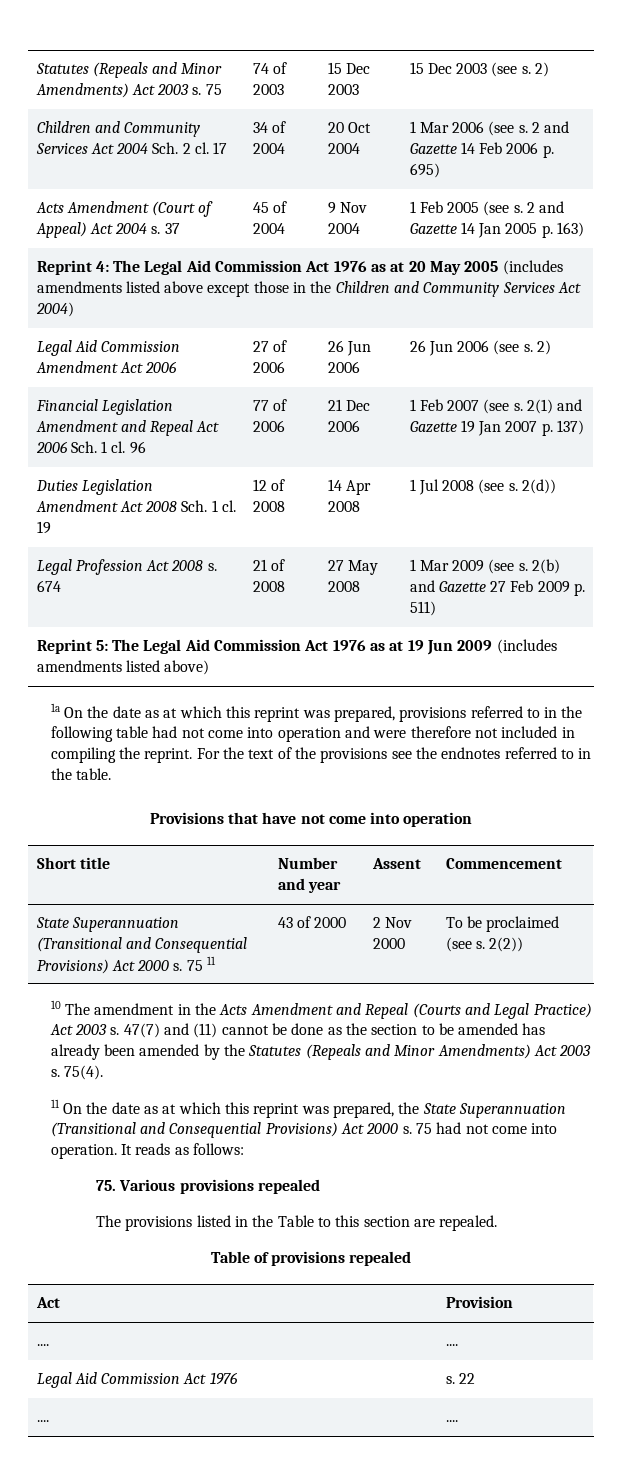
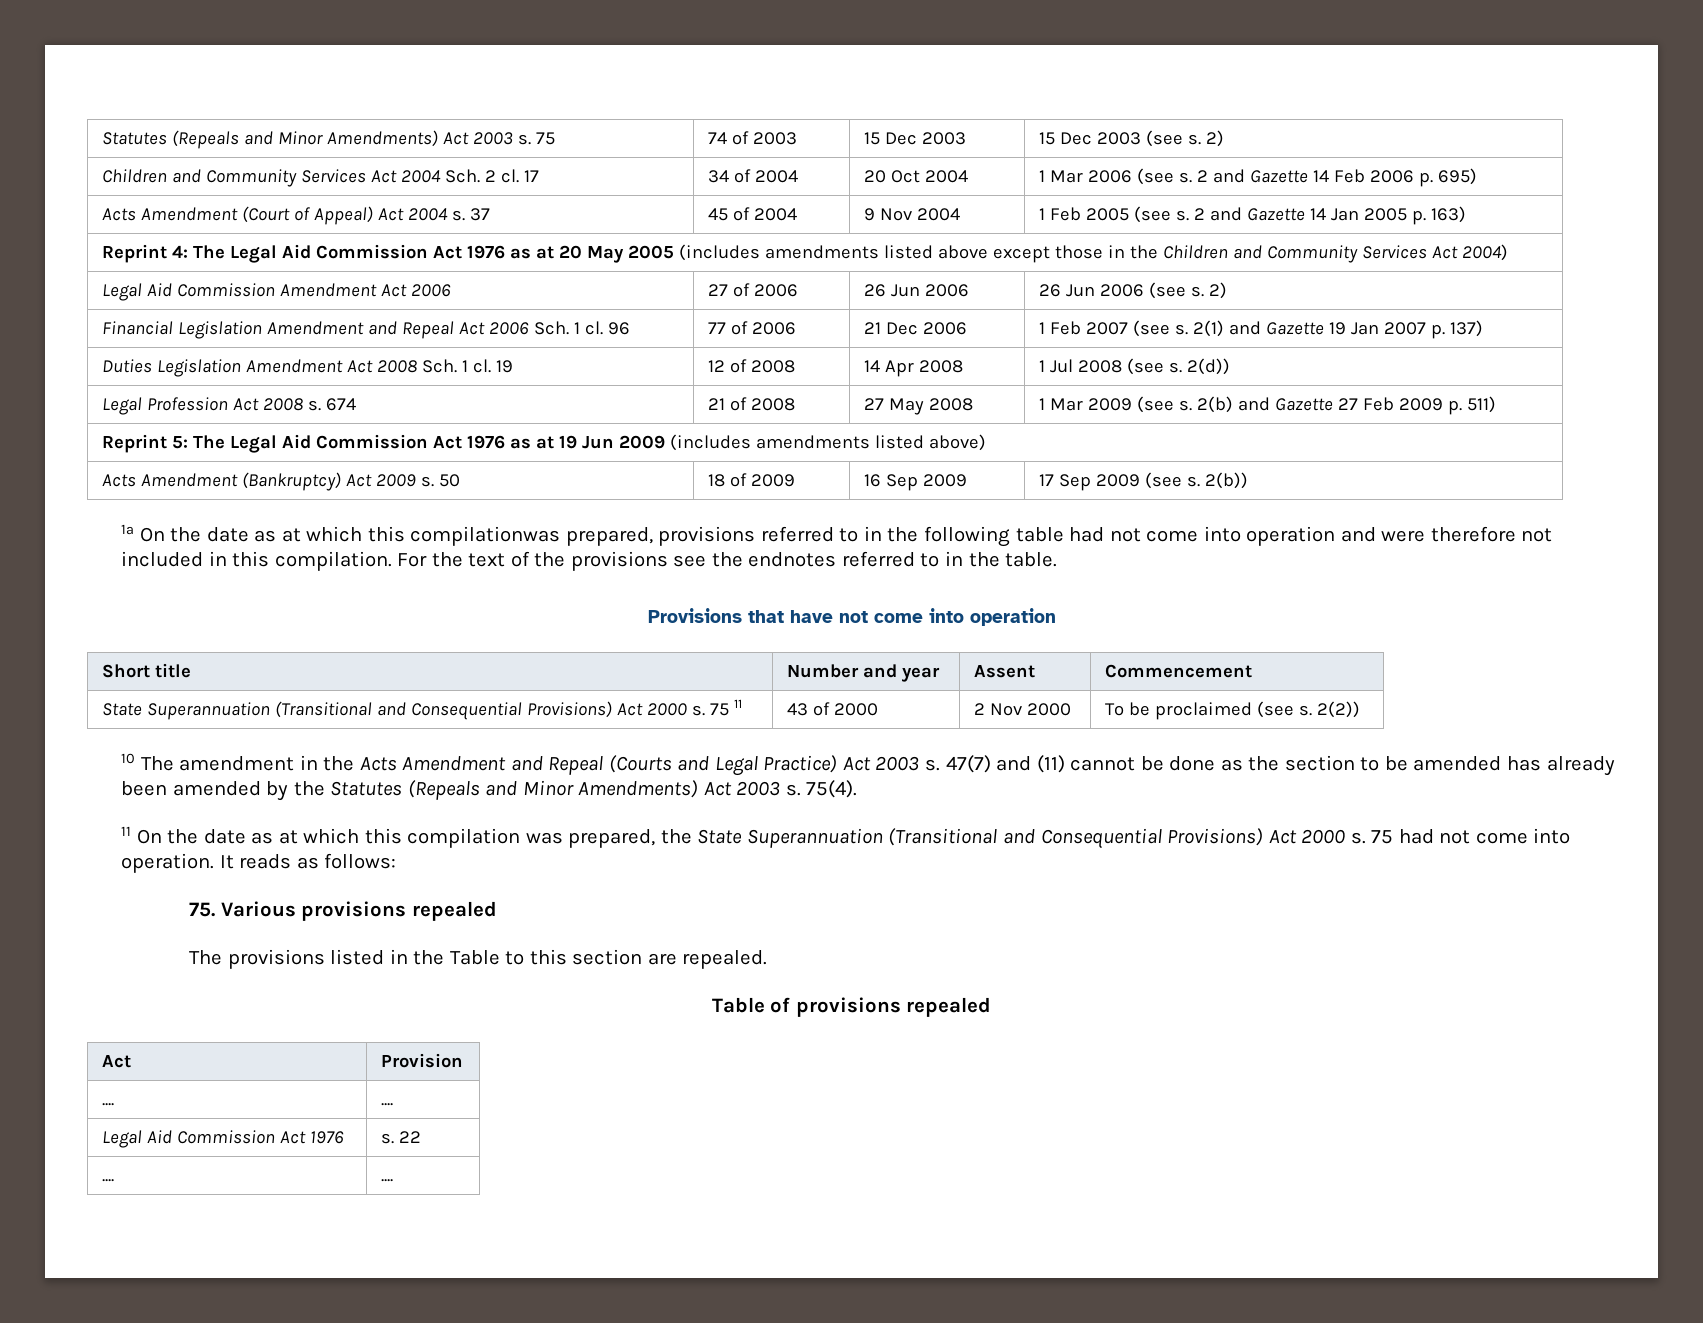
(210, 667) none -> [102,472,461,491] [708,473,796,487] [864,474,968,491] [1039,472,1249,491] // Acts Amendment (Bankruptcy) Act 2009 s. 50 | 18 of 2009 | 16 Sep 2009 | 17 Sep 2009 (see s. 2(b))
[254,707,330,722] reprint was -> [410,526,561,546] compilationwas
[50,747,193,763] compiling the reprint. -> [232,551,392,571] this compilation.
[253,1103,300,1118] reprint -> [407,828,521,848] compilation

